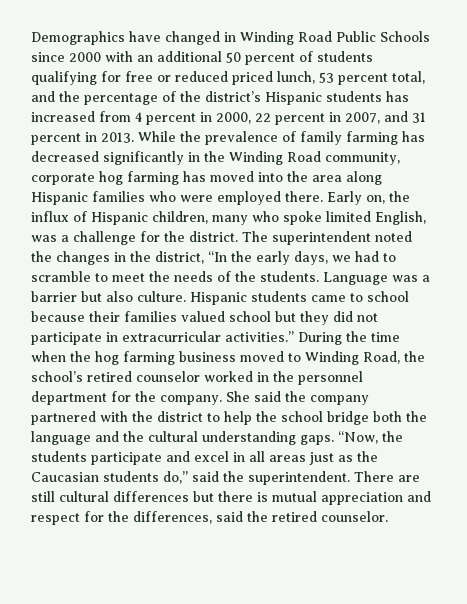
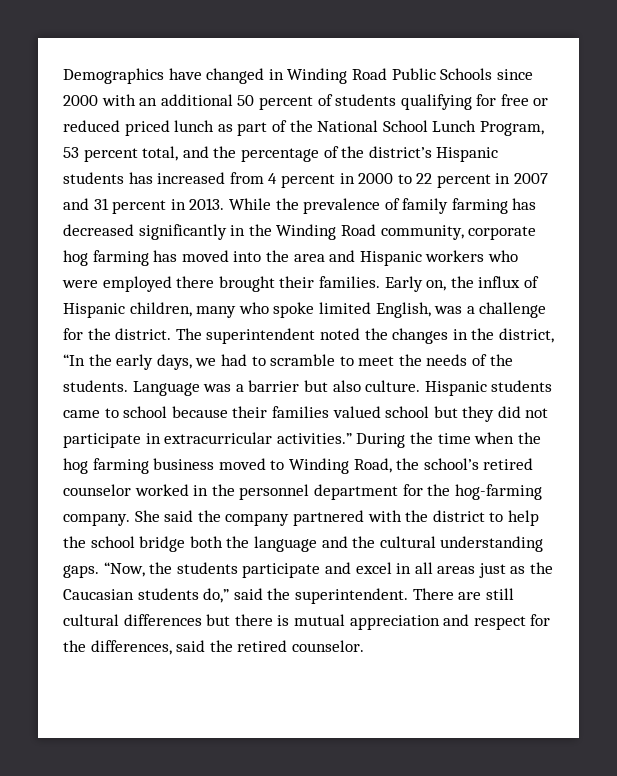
[277,71,315,84] lunch, -> [174,120,544,136] lunch as part of the National School Lunch Program,
[216,112,251,124] 2000, -> [358,173,412,184] 2000 to
[345,112,380,124] 2007, -> [514,173,549,184] 2007
[346,171,382,185] [31,191,323,205] along Hispanic families who were employed there. -> [329,250,518,266] [62,276,380,292] and Hispanic workers who were employed there brought their families.
(156, 396) none -> [454,484,542,500] hog-farming

